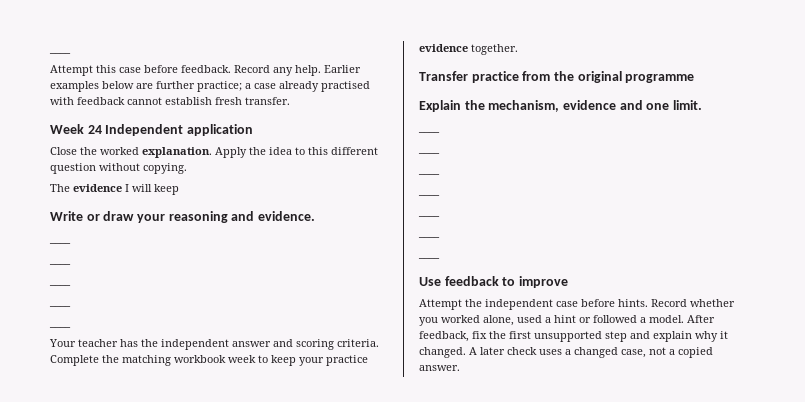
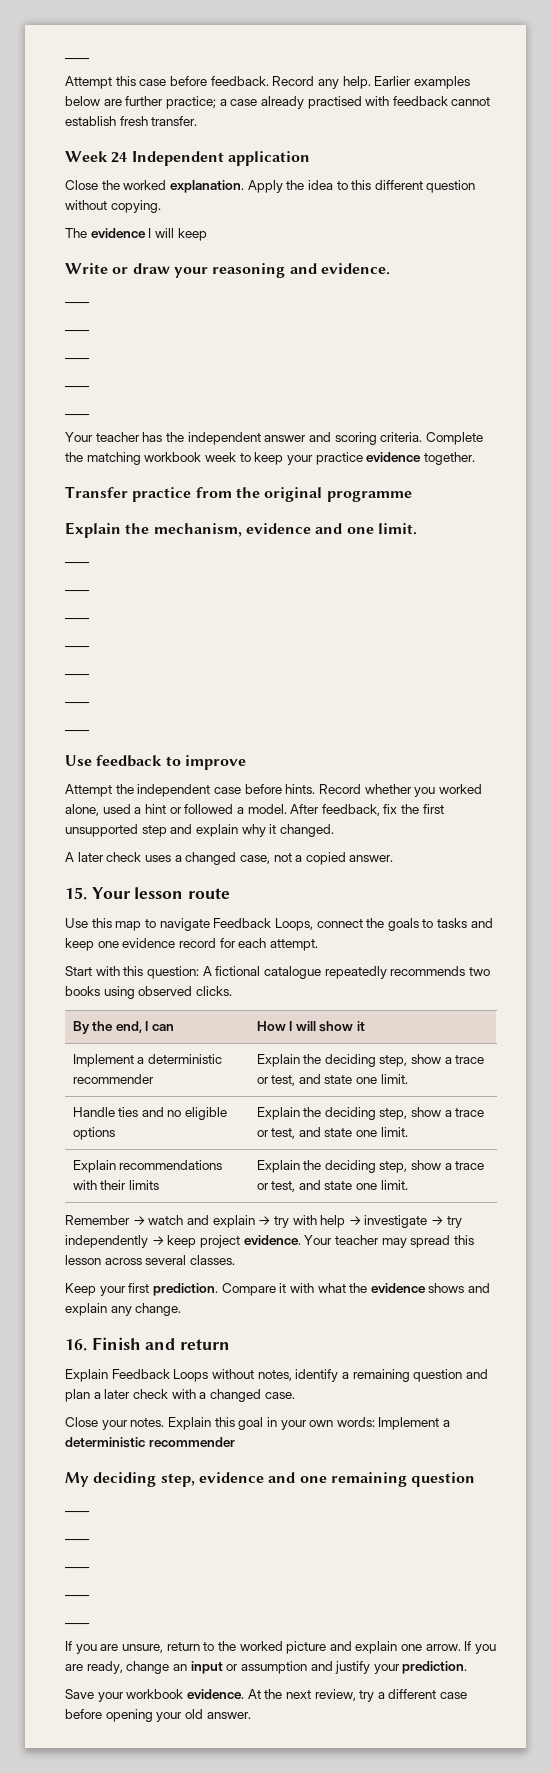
(466, 352) none -> (334, 830) //
(460, 368) none -> [65,887,231,900] [65,918,493,931] [65,938,318,951] [65,966,490,979] [65,986,232,999] [72,1021,175,1034] [256,1021,366,1032] [72,1054,222,1067] [72,1074,154,1084] [256,1054,485,1067] [256,1074,408,1086] [72,1107,228,1120] [72,1127,115,1140] [256,1107,485,1120] [256,1127,408,1139] [72,1160,223,1173] [72,1180,159,1190] [256,1160,485,1173] [256,1180,408,1192] [65,1215,462,1228] [65,1235,474,1248] [65,1255,235,1265] [65,1283,491,1296] [65,1303,182,1316] [65,1337,231,1351] [65,1369,488,1382] [65,1389,295,1402] [65,1417,451,1430] [65,1437,235,1448] [65,1472,476,1487] [65,1511,90,1513] [65,1539,90,1541] [65,1567,90,1569] [65,1595,90,1597] [65,1623,90,1625] [65,1641,497,1654] [65,1661,468,1674] [65,1689,468,1702] [65,1709,251,1722] // 15. Your lesson route // Use this map to navigate Feedback Loops, connect the goals to tasks and keep one evidence record for each attempt. // Start with this question: A fictional catalogue repeatedly recommends two books using observed clicks. // By the end, I can | How I will show it // Implement a deterministic recommender | Explain the deciding step, show a trace or test, and state one limit. // Handle ties and no eligible options | Explain the deciding step, show a trace or test, and state one limit. // Explain recommendations with their limits | Explain the deciding step, show a trace or test, and state one limit. // Remember → watch and explain → try with help → investigate → try independently → keep project evidence. Your teacher may spread this lesson across several classes. // Keep your first prediction. Compare it with what the evidence shows and explain any change. // 16. Finish and return // Explain Feedback Loops without notes, identify a remaining question and plan a later check with a changed case. // Close your notes. Explain this goal in your own words: Implement a deterministic recommender // My deciding step, evidence and one remaining question // ____ // ____ // ____ // ____ // ____ // If you are unsure, return to the worked picture and explain one arrow. If you are ready, change an input or assumption and justify your prediction. // Save your workbook evidence. At the next review, try a different case before opening your old answer.

